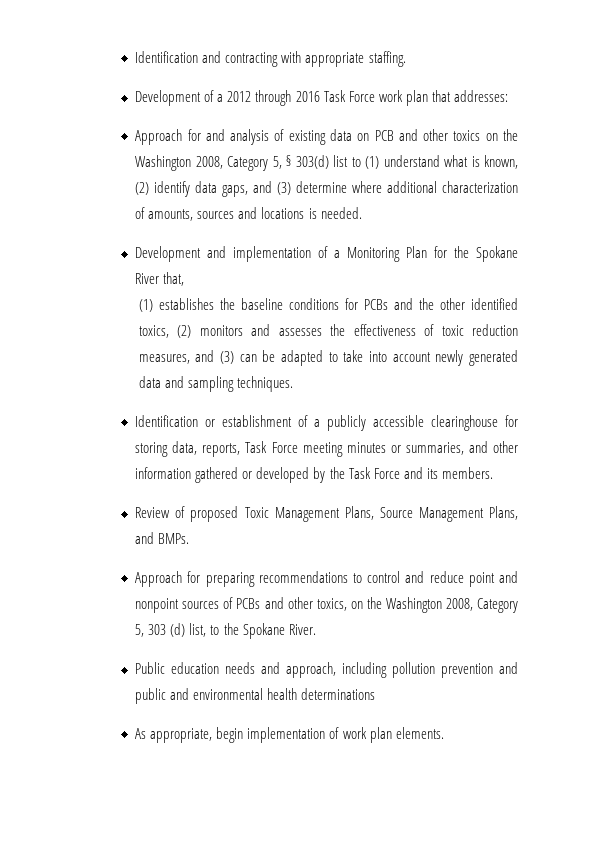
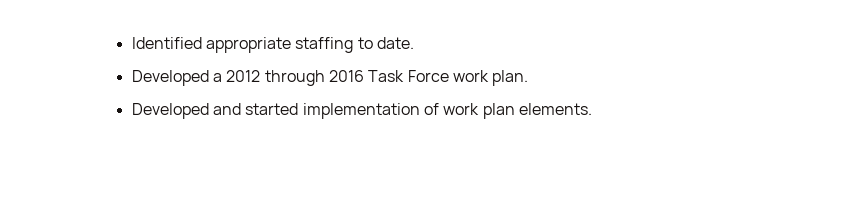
[135,51,406,67] [135,90,215,106] Identification and contracting with appropriate staffing. // Development of -> [131,37,414,53] [131,70,209,86] Identified appropriate staffing to date. // Developed
[405,90,508,106] [135,129,518,145] [135,155,518,171] [135,181,518,197] [135,207,362,221] [135,246,519,262] [135,272,185,286] [138,298,519,312] [138,324,518,338] [138,350,518,366] [138,376,293,392] [135,415,518,431] [135,441,519,457] [135,467,493,483] [135,506,518,522] [135,532,190,544] [135,571,518,587] [135,597,519,613] [135,623,316,639] [135,662,518,678] [135,688,376,704] [135,727,244,743] plan that addresses: // Approach for and analysis of existing data on PCB and other toxics on the Washington 2008, Category 5, § 303(d) list to (1) understand what is known, (2) identify data gaps, and (3) determine where additional characterization of amounts, sources and locations is needed. // Development and implementation of a Monitoring Plan for the Spokane River that, // (1) establishes the baseline conditions for PCBs and the other identified toxics, (2) monitors and assesses the effectiveness of toxic reduction measures, and (3) can be adapted to take into account newly generated data and sampling techniques. // Identification or establishment of a publicly accessible clearinghouse for storing data, reports, Task Force meeting minutes or summaries, and other information gathered or developed by the Task Force and its members. // Review of proposed Toxic Management Plans, Source Management Plans, and BMPs. // Approach for preparing recommendations to control and reduce point and nonpoint sources of PCBs and other toxics, on the Washington 2008, Category 5, 303 (d) list, to the Spokane River. // Public education needs and approach, including pollution prevention and public and environmental health determinations // As appropriate, begin -> [492,70,529,86] [131,103,299,119] plan. // Developed and started

